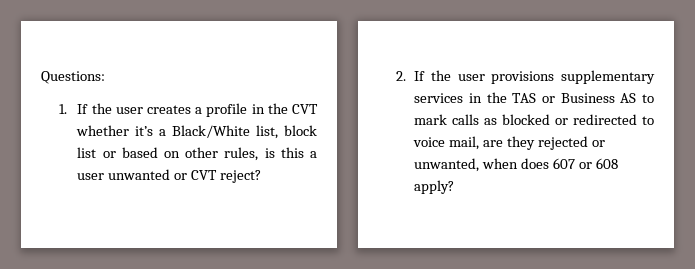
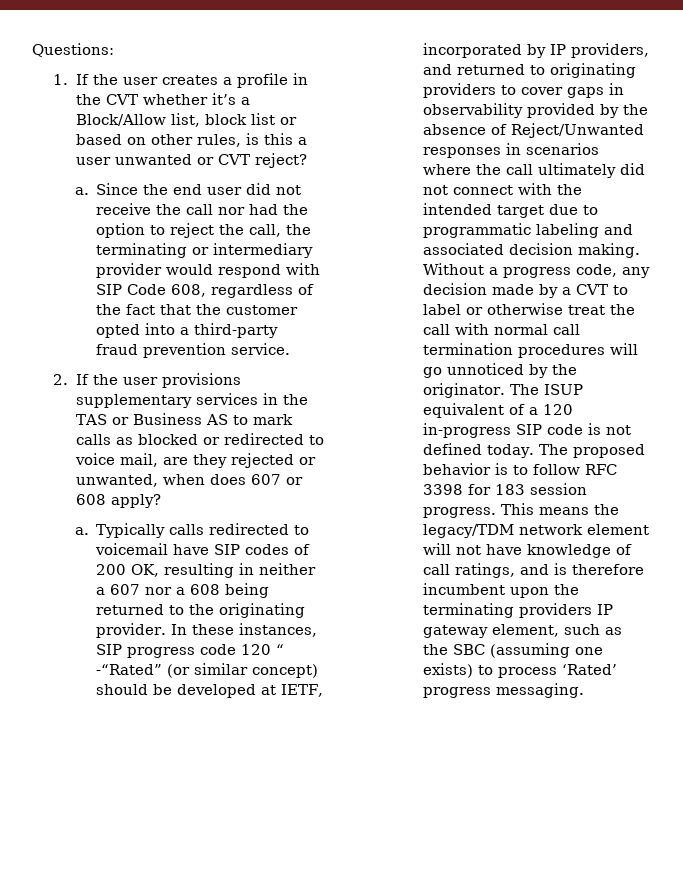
[172,125,251,138] Black/White -> [75,114,166,126] Block/Allow
(262, 176) none -> [74,183,302,195] [96,203,309,215] [96,223,312,238] [96,243,314,258] [96,263,321,278] [96,284,315,298] [96,304,299,315] [96,323,279,338] [96,343,291,358] // a. Since the end user did not receive the call nor had the option to reject the call, the terminating or intermediary provider would respond with SIP Code 608, regardless of the fact that the customer opted into a third-party fraud prevention service.
(455, 187) none -> [74,523,310,538] [95,543,311,555] [96,563,317,578] [96,583,270,598] [96,603,306,618] [96,623,318,638] [96,644,285,658] [96,663,319,678] [96,684,324,698] [423,43,650,58] [423,63,637,78] [423,83,625,98] [423,103,649,118] [423,123,645,138] [423,143,600,158] [423,163,646,178] [423,183,583,195] [423,203,599,218] [423,223,634,238] [423,243,641,258] [423,263,651,278] [423,283,629,298] [423,303,636,315] [423,323,581,335] [423,343,639,358] [423,363,578,378] [423,383,584,398] [423,403,574,418] [423,423,632,438] [423,443,646,458] [423,463,618,475] [423,483,588,495] [423,503,620,518] [423,524,650,538] [423,543,633,558] [423,563,645,578] [423,583,580,598] [423,603,614,618] [423,624,623,638] [423,643,604,658] [423,663,618,678] [423,683,585,698] // a. Typically calls redirected to voicemail have SIP codes of 200 OK, resulting in neither a 607 nor a 608 being returned to the originating provider. In these instances, SIP progress code 120 “ -“Rated” (or similar concept) should be developed at IETF, incorporated by IP providers, and returned to originating providers to cover gaps in observability provided by the absence of Reject/Unwanted responses in scenarios where the call ultimately did not connect with the intended target due to programmatic labeling and associated decision making. Without a progress code, any decision made by a CVT to label or otherwise treat the call with normal call termination procedures will go unnoticed by the originator. The ISUP equivalent of a 120 in-progress SIP code is not defined today. The proposed behavior is to follow RFC 3398 for 183 session progress. This means the legacy/TDM network element will not have knowledge of call ratings, and is therefore incumbent upon the terminating providers IP gateway element, such as the SBC (assuming one exists) to process ‘Rated’ progress messaging.

